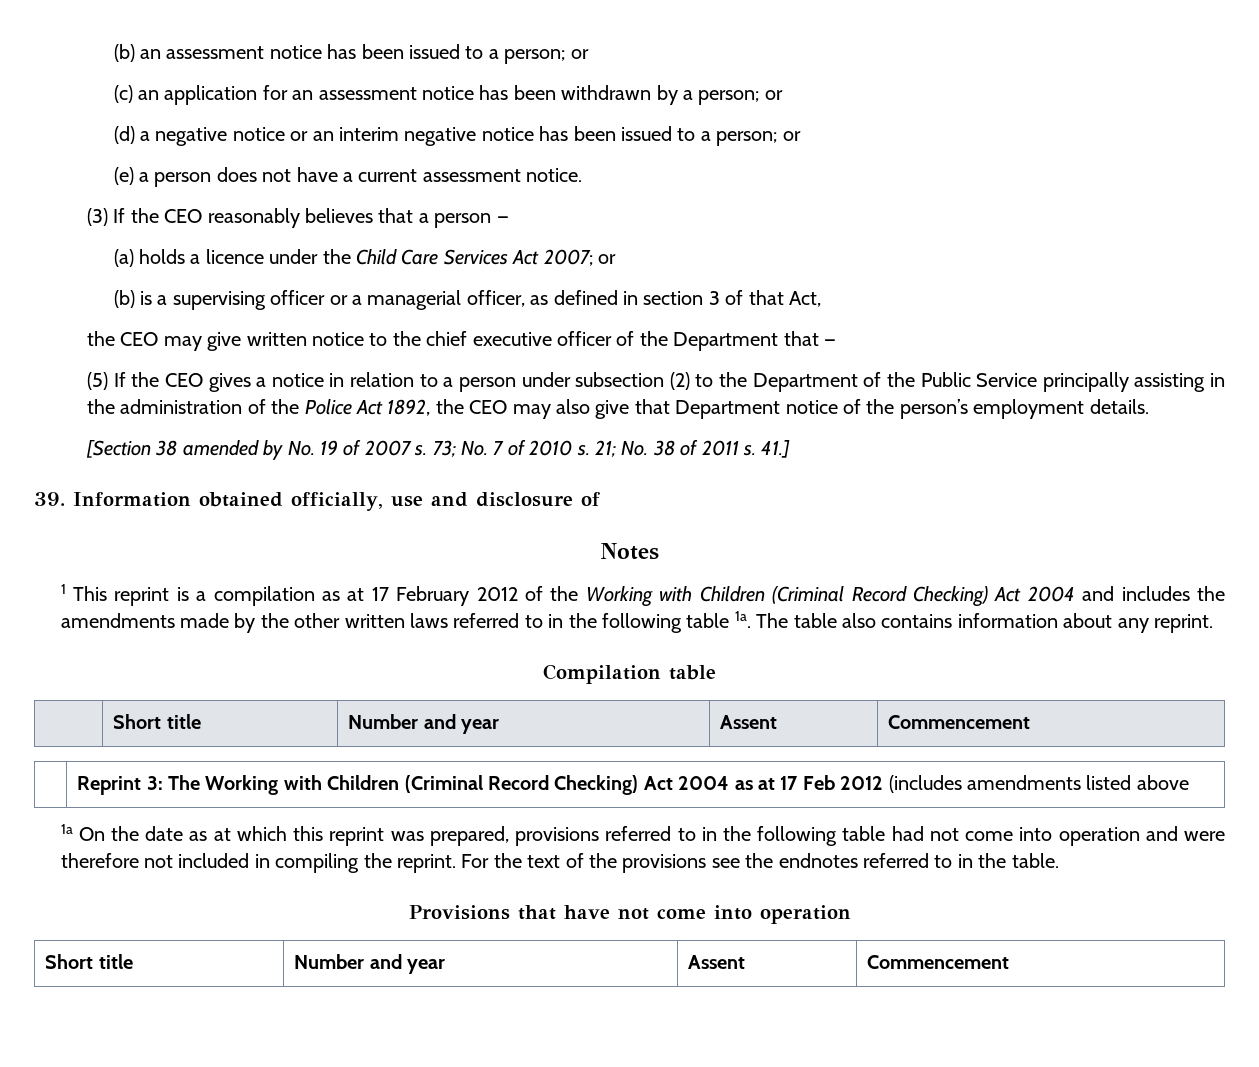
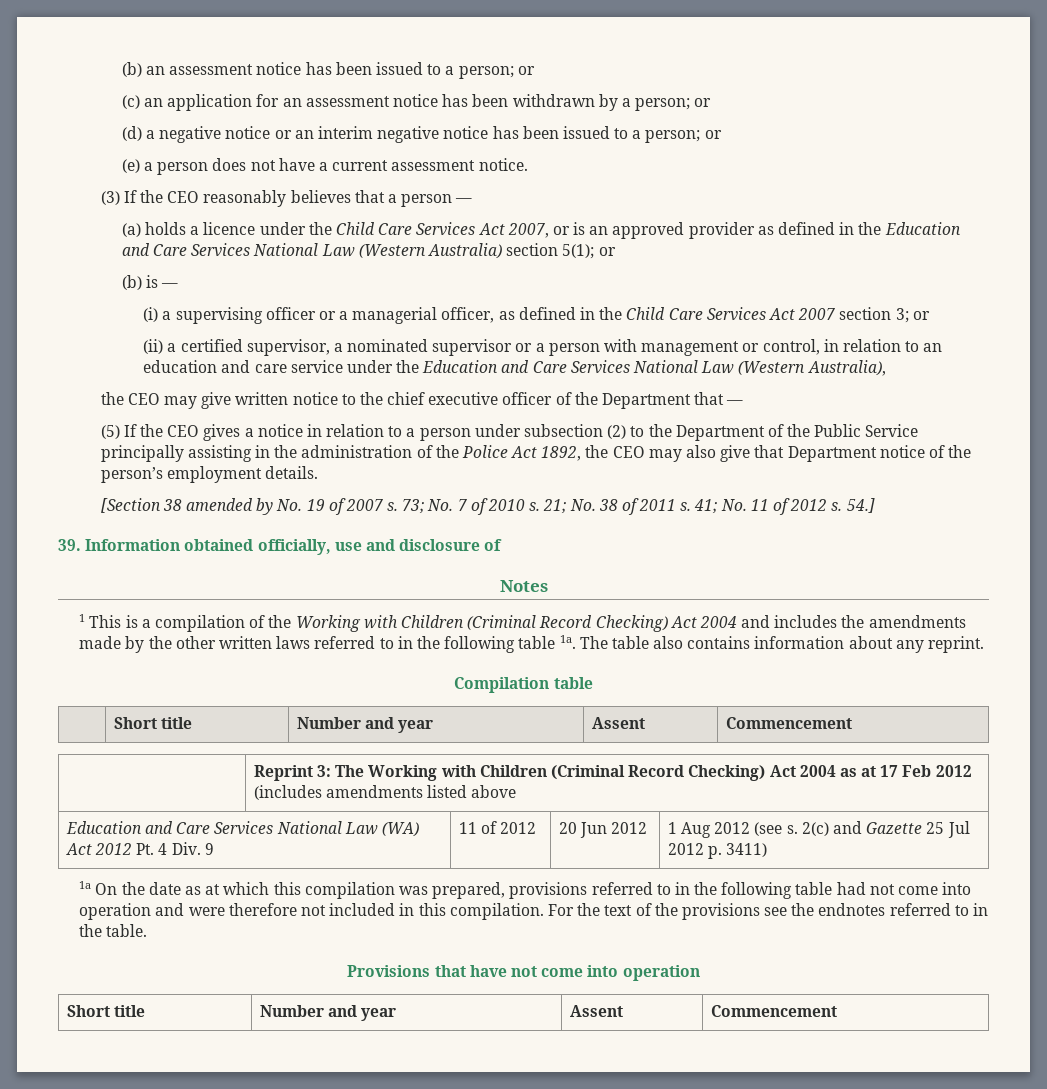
[543,249,593,266] 2007; -> [507,222,961,239] [121,243,595,259] 2007, or is an approved provider as defined in the Education and Care Services National Law (Western Australia) section 5(1);
(153, 298) none -> [161,283,179,288] [143,307,159,322] — // (i)
[643,290,822,307] section 3 of that Act, -> [599,307,930,323] [143,339,943,356] [143,360,886,376] the Child Care Services Act 2007 section 3; or // (ii) a certified supervisor, a nominated supervisor or a person with management or control, in relation to an education and care service under the Education and Care Services National Law (Western Australia),
[761,440,791,458] 41.] -> [694,498,875,515] 41; No. 11 of 2012 s. 54.]
[114,587,170,606] reprint -> (122, 621) none
[322,586,518,606] as at 17 February 2012 -> (246, 623) none
(1189, 782) none -> [65,821,419,837] [65,842,214,855] [458,821,537,834] [558,822,648,838] [667,821,970,838] [667,843,768,859] // Education and Care Services National Law (WA) Act 2012 Pt. 4 Div. 9 | 11 of 2012 | 20 Jun 2012 | 1 Aug 2012 (see s. 2(c) and Gazette 25 Jul 2012 p. 3411)
[329,827,385,846] reprint -> [304,882,395,899] compilation
[275,853,456,873] compiling the reprint. -> [418,903,544,920] this compilation.

